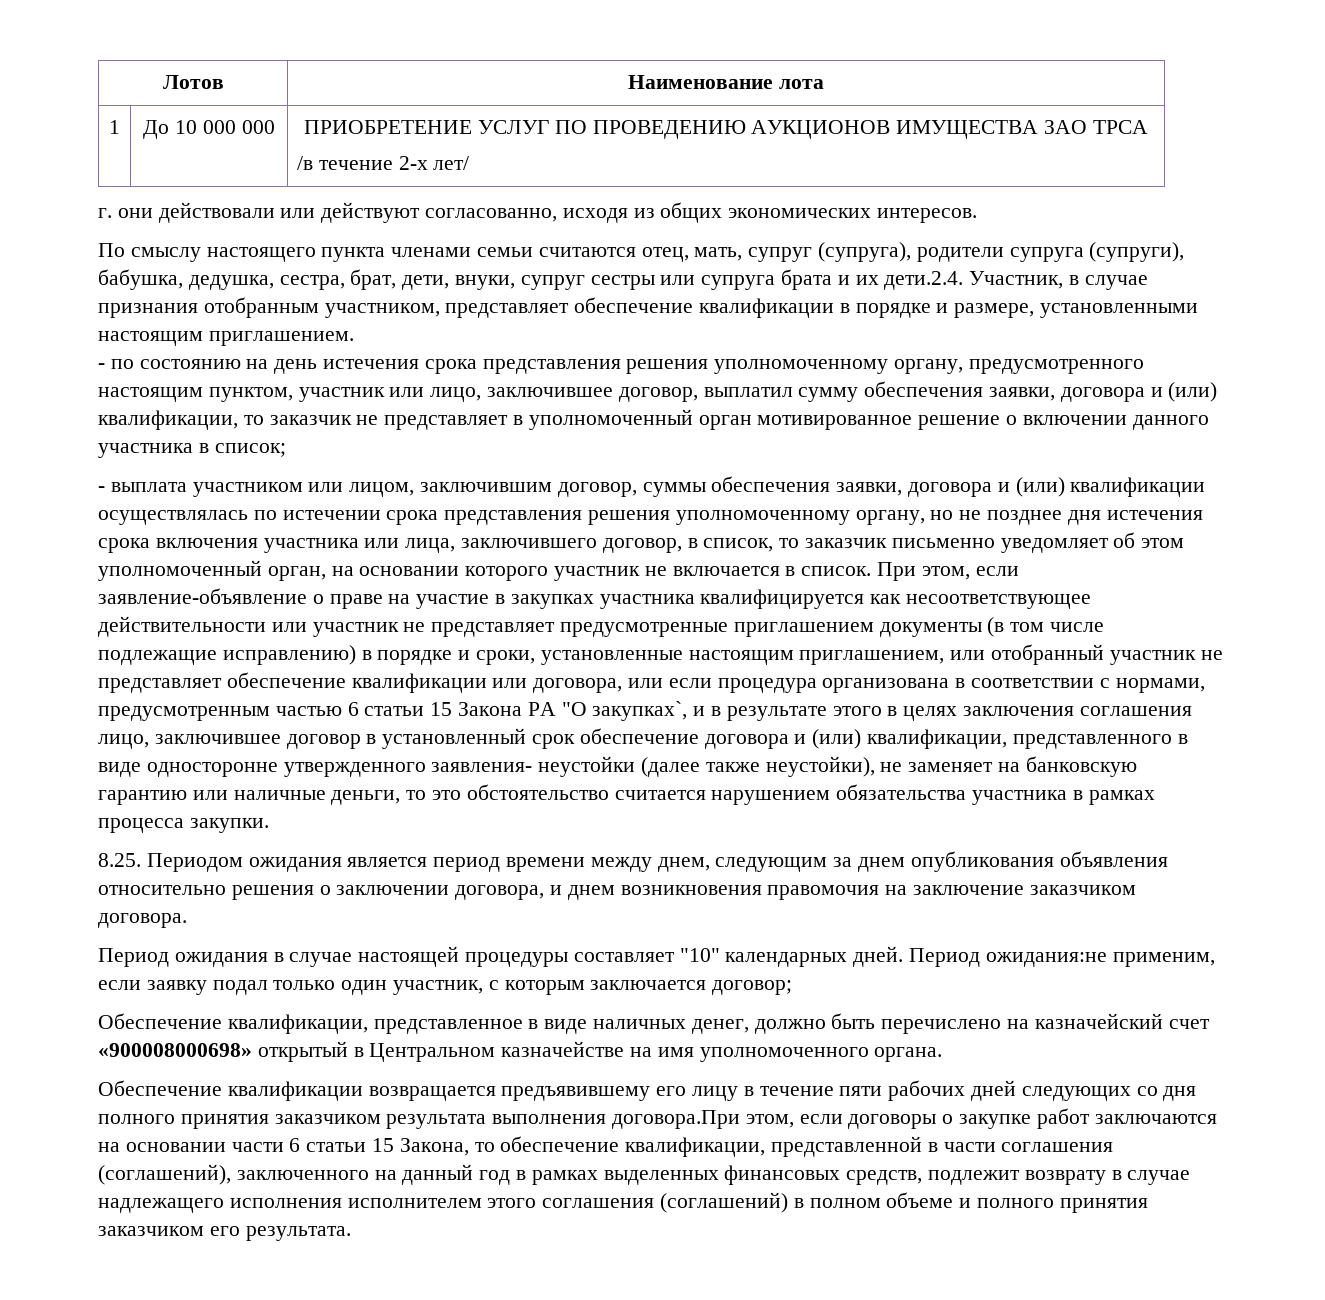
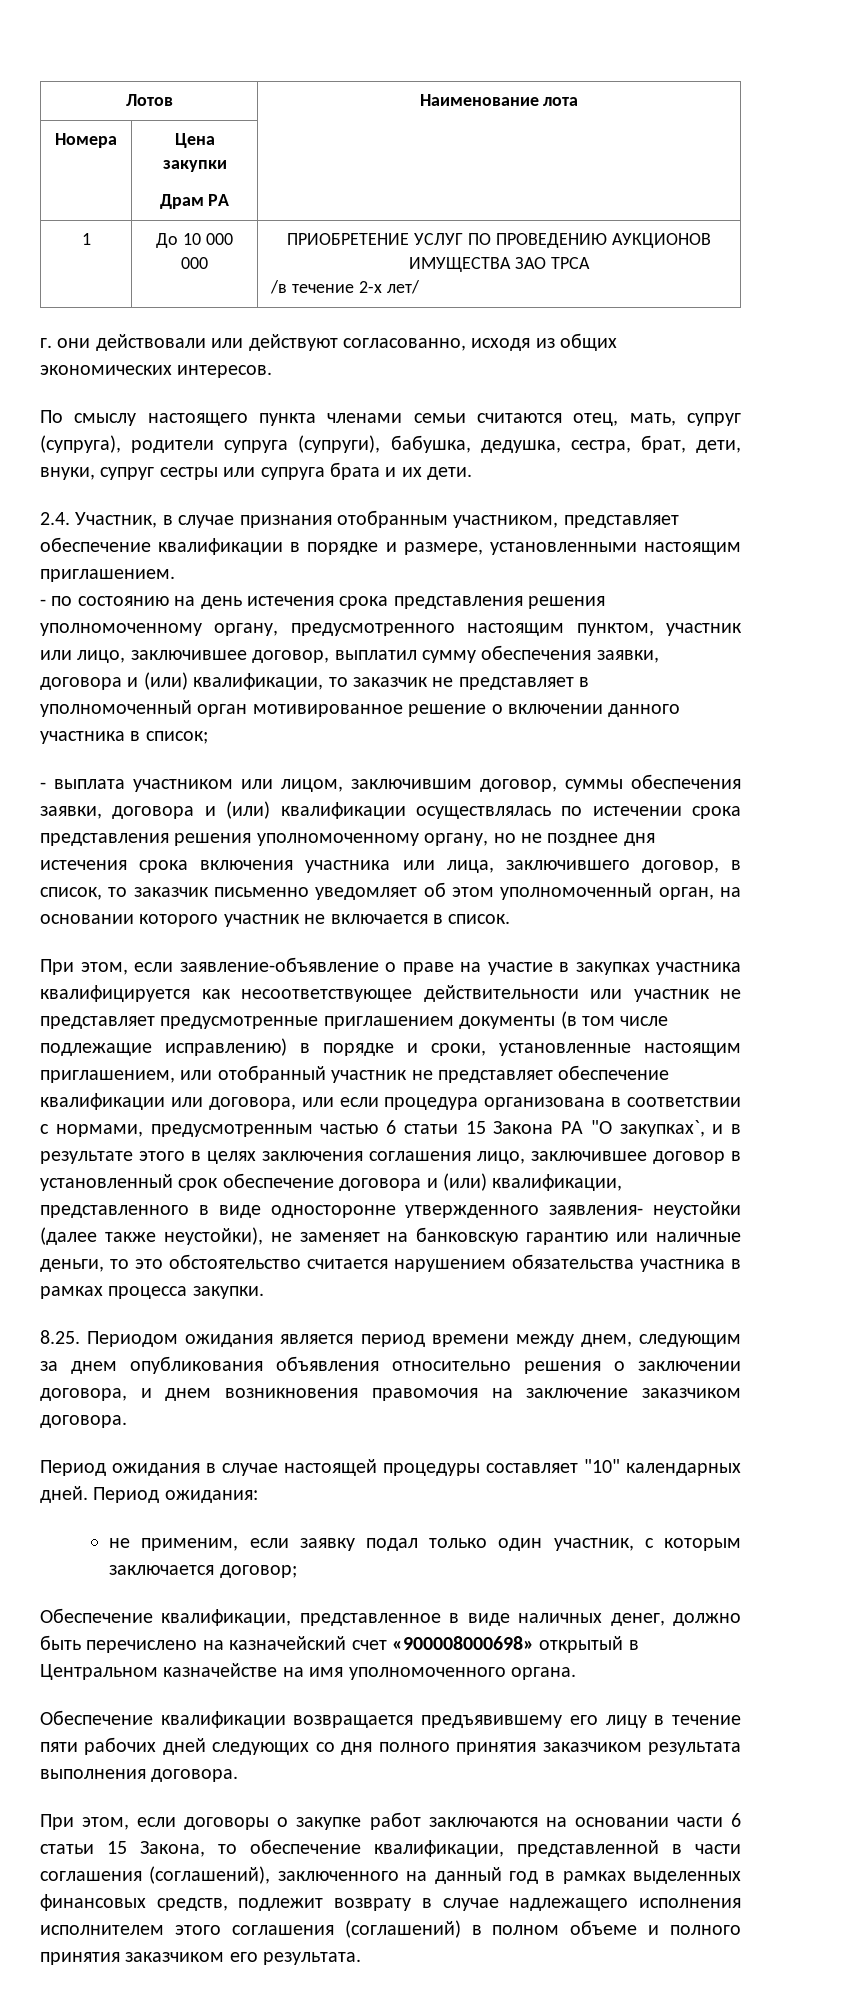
(824, 84) none -> [55,133,117,148] [174,133,215,148] [162,160,227,172] [159,194,230,209] // Номера | Цена закупки // Драм РА |
[884,271,964,290] дети.2.4. -> [427,467,473,480] [40,512,70,525] дети. // 2.4.
(872, 571) none -> (511, 919) //
[985,952,1107,967] ожидания:не -> [164,1490,258,1503] [109,1538,131,1548] ожидания: // не
[612,1110,741,1129] договора.При -> [151,1769,239,1782] [40,1814,74,1830] договора. // При

